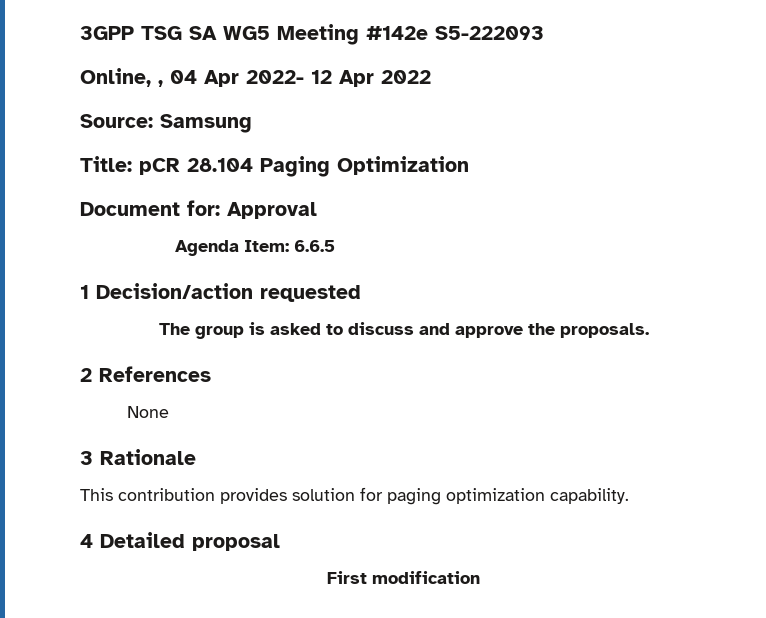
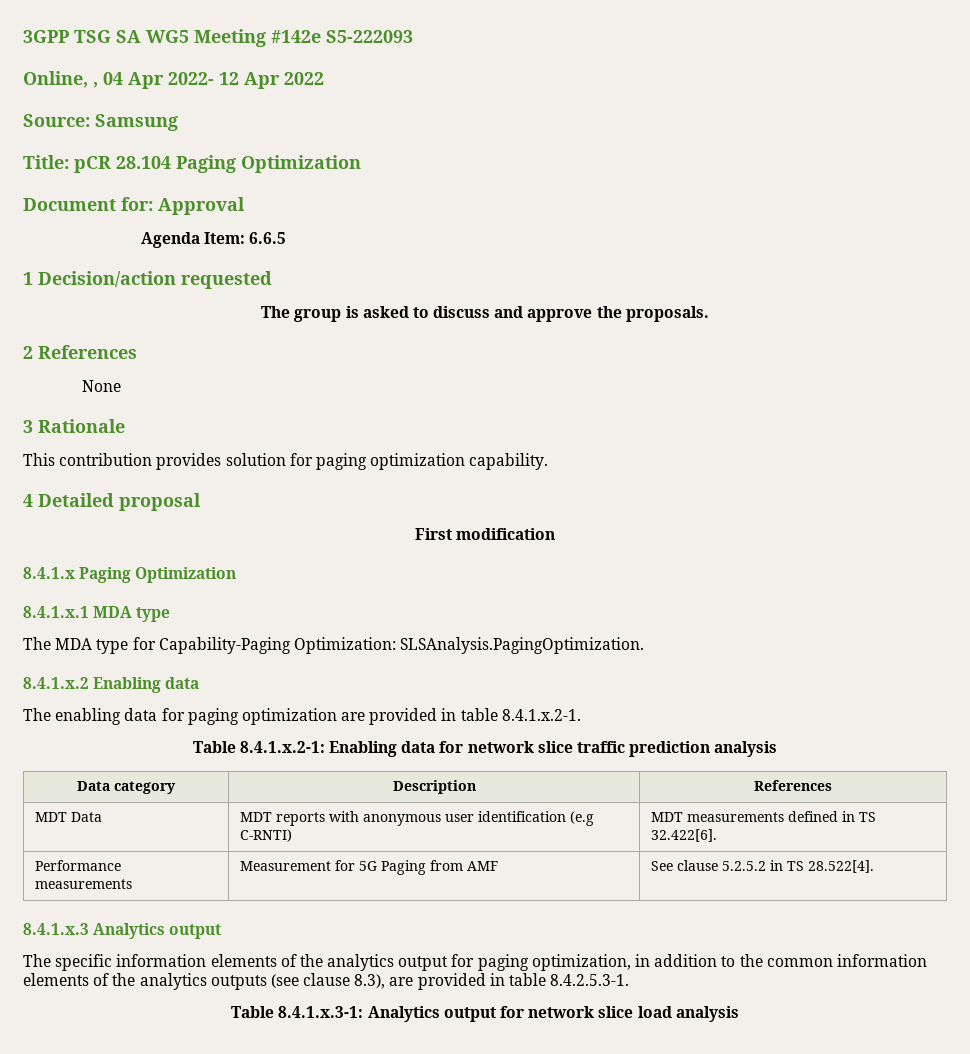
(480, 577) none -> [23,567,237,583] [23,606,171,622] [23,637,645,654] [23,677,200,693] [23,708,581,725] [192,741,778,757] [77,781,176,794] [392,780,476,794] [754,780,832,791] [35,812,103,822] [240,811,595,826] [240,829,293,842] [651,811,877,822] [651,829,718,842] [35,860,122,871] [35,879,133,889] [240,860,499,875] [651,860,875,873] [23,923,222,939] [23,954,927,971] [23,973,630,990] [231,1006,739,1022] // 8.4.1.x Paging Optimization // 8.4.1.x.1 MDA type // The MDA type for Capability-Paging Optimization: SLSAnalysis.PagingOptimization. // 8.4.1.x.2 Enabling data // The enabling data for paging optimization are provided in table 8.4.1.x.2-1. // Table 8.4.1.x.2-1: Enabling data for network slice traffic prediction analysis // Data category | Description | References // MDT Data | MDT reports with anonymous user identification (e.g C-RNTI) | MDT measurements defined in TS 32.422[6]. // Performance measurements | Measurement for 5G Paging from AMF | See clause 5.2.5.2 in TS 28.522[4]. // 8.4.1.x.3 Analytics output // The specific information elements of the analytics output for paging optimization, in addition to the common information elements of the analytics outputs (see clause 8.3), are provided in table 8.4.2.5.3-1. // Table 8.4.1.x.3-1: Analytics output for network slice load analysis

